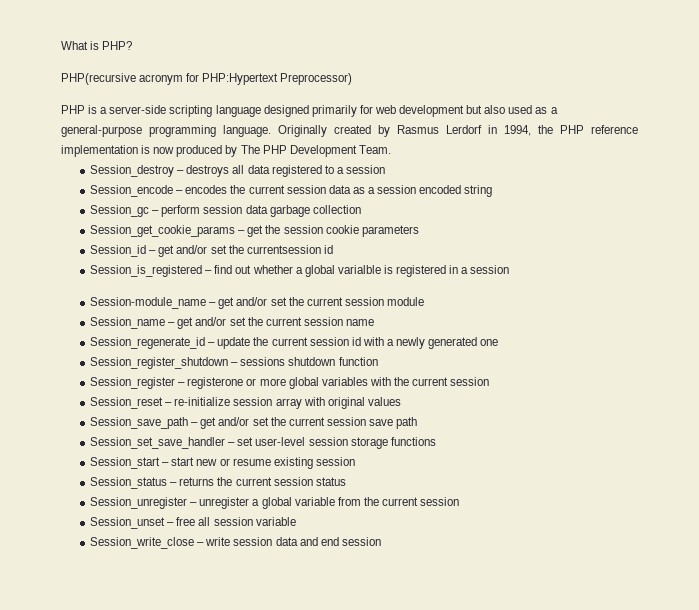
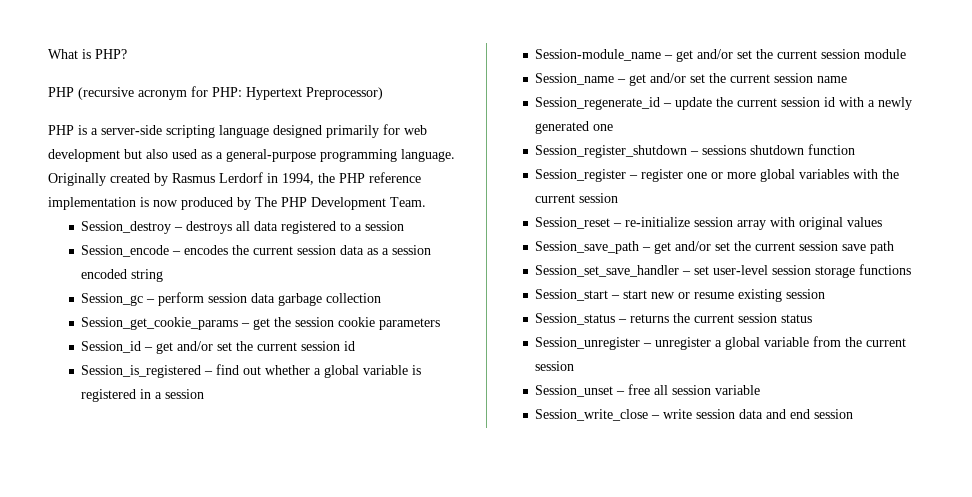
[61,73,279,85] PHP(recursive acronym for PHP:Hypertext -> [48,86,302,100] PHP (recursive acronym for PHP: Hypertext
[246,245,321,254] currentsession -> [257,341,341,351] current session
[337,265,381,274] varialble -> [363,365,409,375] variable
[187,377,244,389] registerone -> [641,169,708,182] register one

